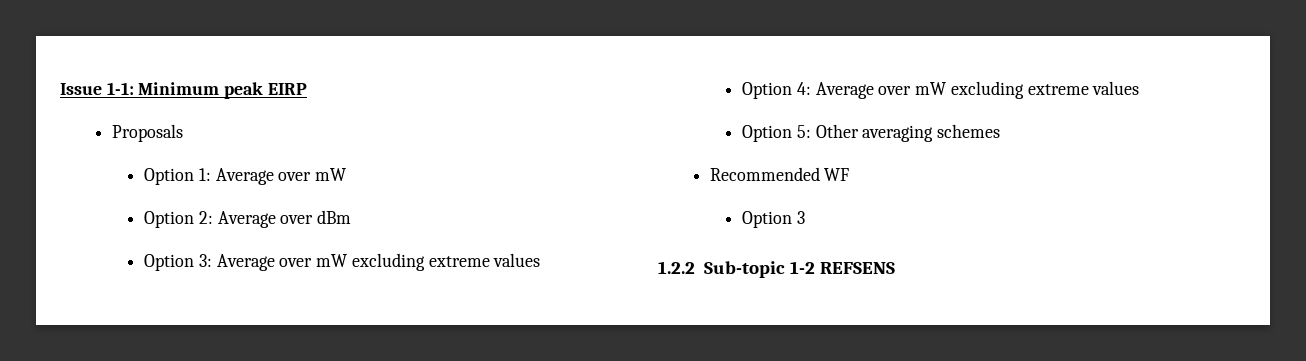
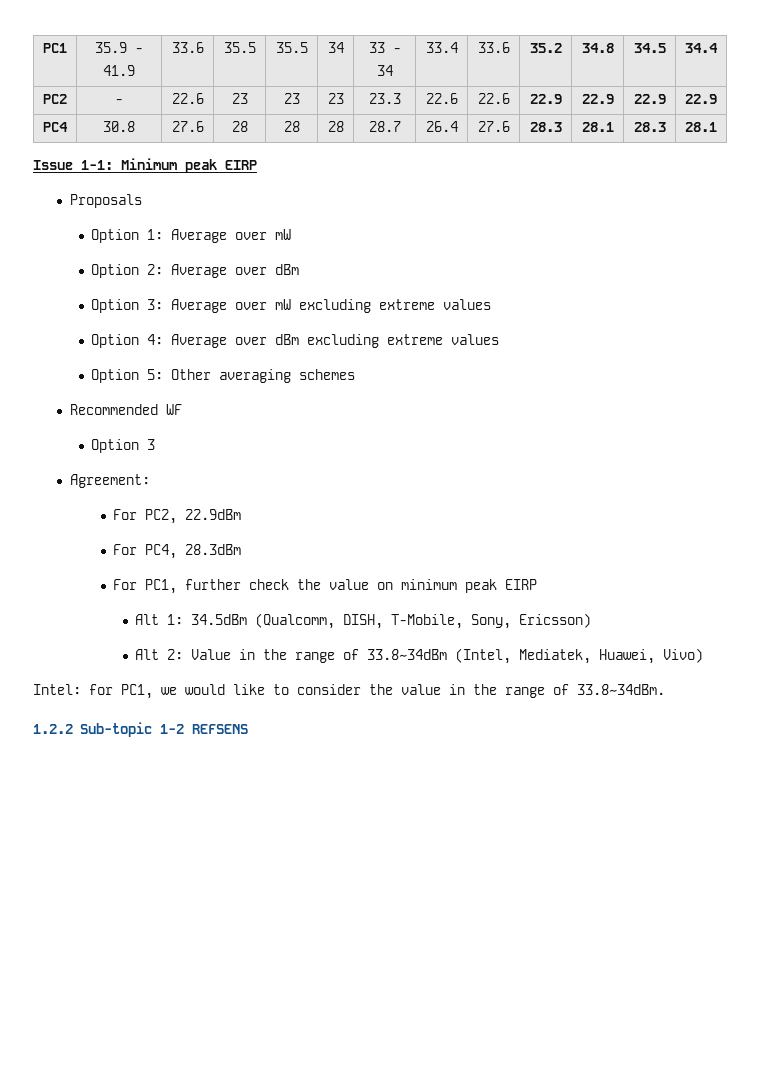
(60, 89) none -> [43,43,67,53] [95,42,143,53] [103,65,135,76] [171,42,204,53] [223,42,256,53] [275,42,308,53] [327,42,344,53] [368,42,401,53] [376,65,393,76] [425,42,458,53] [477,42,510,53] [529,43,562,53] [581,43,614,53] [633,43,666,53] [685,43,718,53] [43,94,67,104] [115,99,123,104] [171,93,204,104] [231,93,248,104] [283,93,300,104] [327,93,344,104] [368,93,401,104] [425,93,458,104] [477,93,510,104] [529,94,562,104] [581,94,614,104] [633,94,666,104] [685,94,717,104] [43,122,68,132] [103,121,135,132] [171,121,204,132] [231,121,248,132] [283,121,300,132] [327,121,344,132] [368,121,401,132] [425,121,458,132] [477,121,510,132] [529,122,562,132] [581,122,614,132] [633,122,666,132] [685,122,717,132] PC1 | 35.9 - 41.9 | 33.6 | 35.5 | 35.5 | 34 | 33 - 34 | 33.4 | 33.6 | 35.2 | 34.8 | 34.5 | 34.4 // PC2 | - | 22.6 | 23 | 23 | 23 | 23.3 | 22.6 | 22.6 | 22.9 | 22.9 | 22.9 | 22.9 // PC4 | 30.8 | 27.6 | 28 | 28 | 28 | 28.7 | 26.4 | 27.6 | 28.3 | 28.1 | 28.3 | 28.1 //
[915,82,947,95] mW -> [275,334,300,345] dBm
(805, 217) none -> [69,474,150,488] [113,509,242,524] [113,544,242,559] [113,579,538,594] [134,613,591,629] [134,648,703,664] [33,684,665,699] // Agreement: // For PC2, 22.9dBm // For PC4, 28.3dBm // For PC1, further check the value on minimum peak EIRP // Alt 1: 34.5dBm (Qualcomm, DISH, T-Mobile, Sony, Ericsson) // Alt 2: Value in the range of 33.8~34dBm (Intel, Mediatek, Huawei, Vivo) // Intel: for PC1, we would like to consider the value in the range of 33.8~34dBm.

